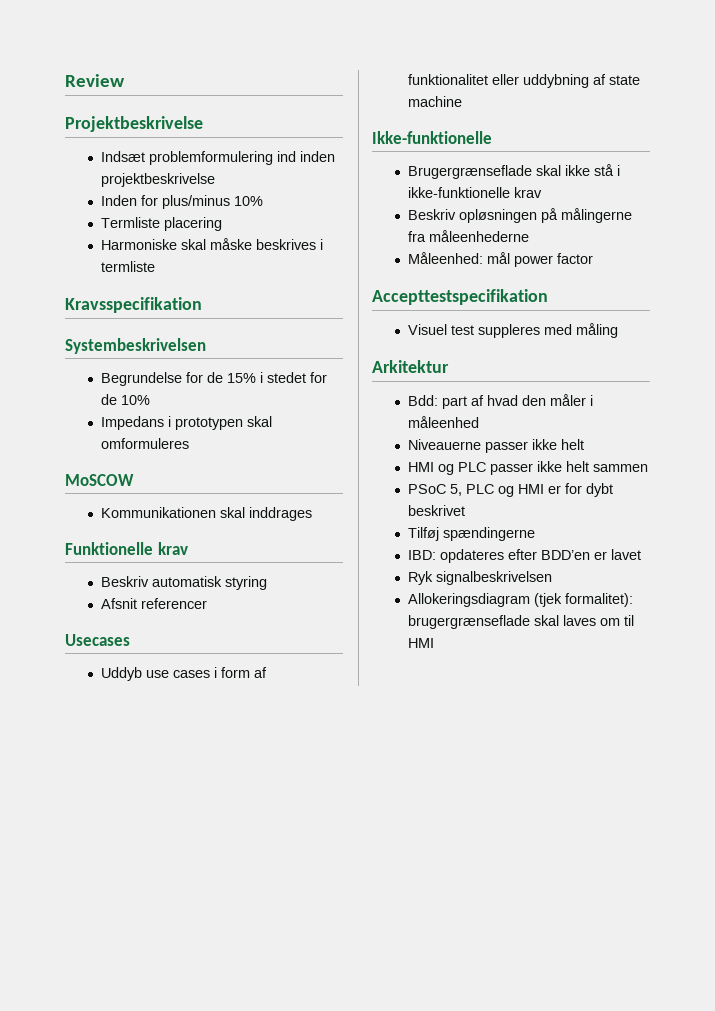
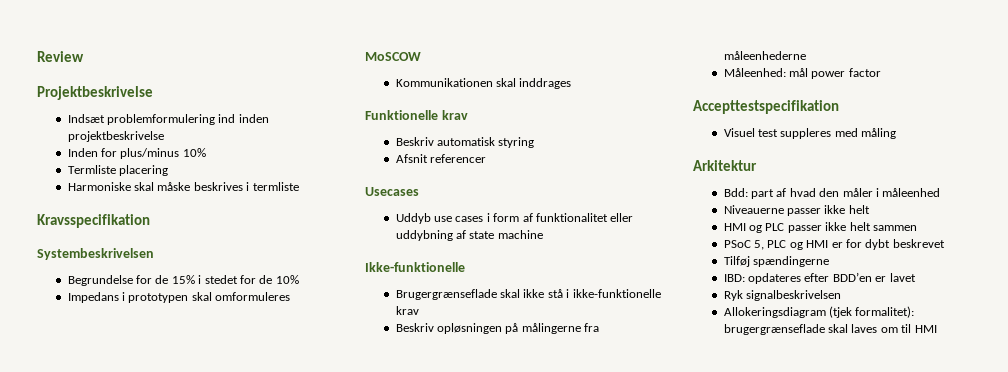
[407,505,465,516] beskrivet -> [892,239,945,248] beskrevet

